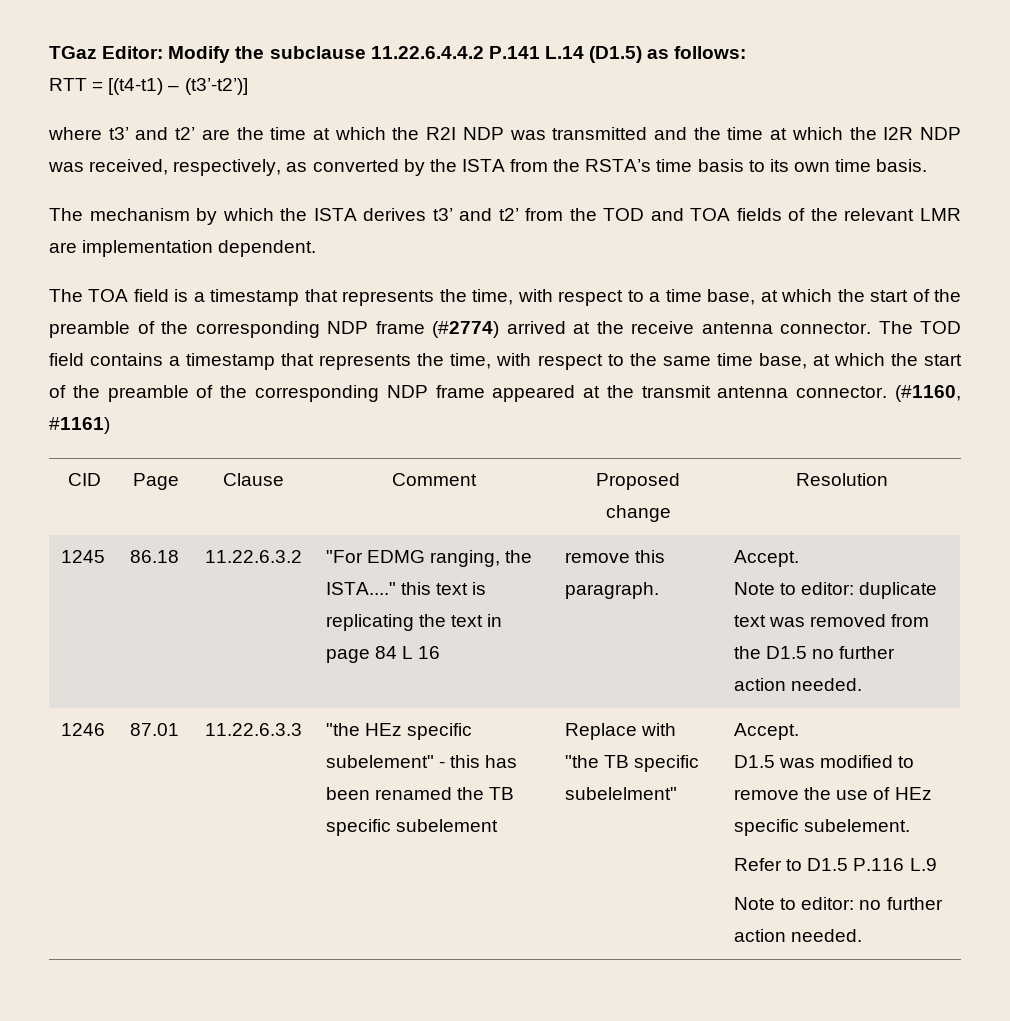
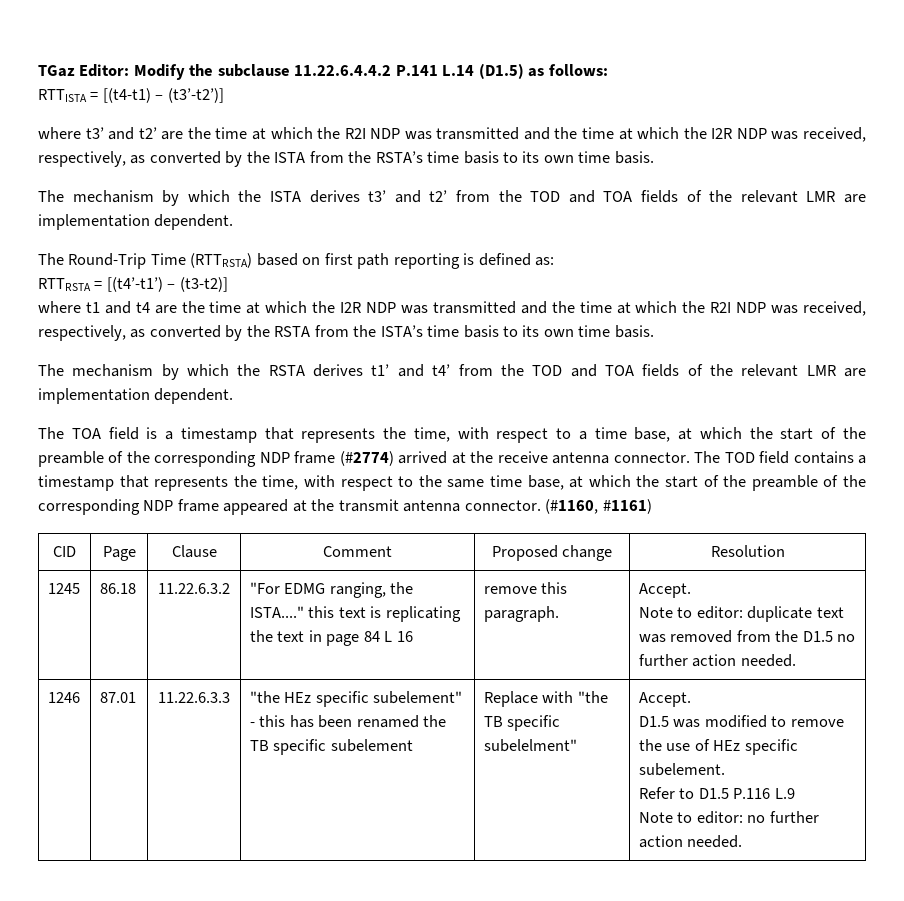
[49,78,87,91] RTT -> [38,89,87,102] RTTISTA
(317, 248) none -> [38,253,555,269] [38,277,228,292] [38,301,867,316] [38,325,654,341] [38,364,867,380] [38,388,234,404] // The Round-Trip Time (RTTRSTA) based on first path reporting is defined as: // RTTRSTA = [(t4’-t1’) – (t3-t2)] // where t1 and t4 are the time at which the I2R NDP was transmitted and the time at which the R2I NDP was received, respectively, as converted by the RSTA from the ISTA’s time basis to its own time basis. // The mechanism by which the RSTA derives t1’ and t4’ from the TOD and TOA fields of the relevant LMR are implementation dependent.

